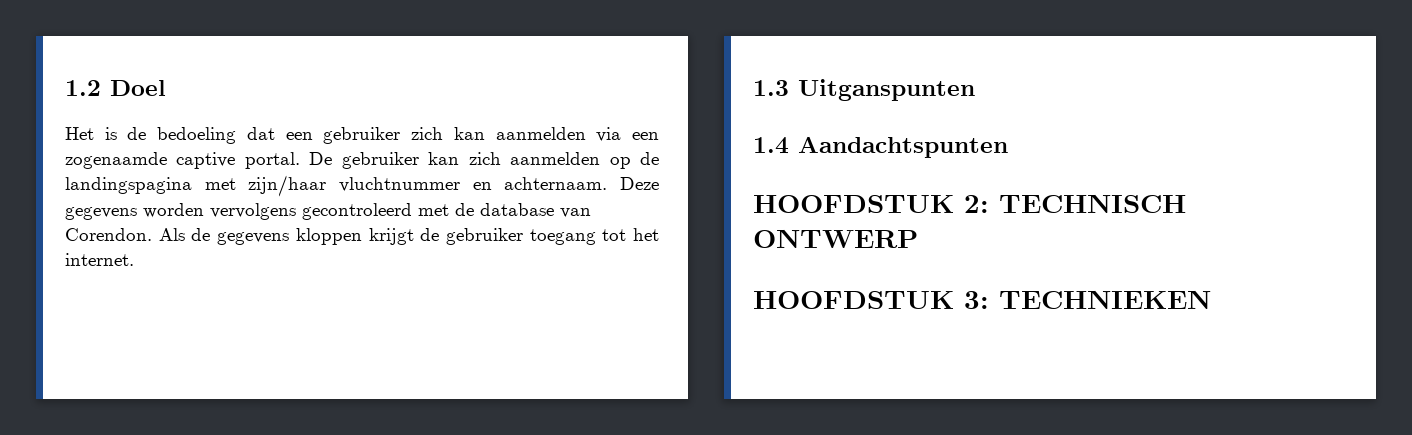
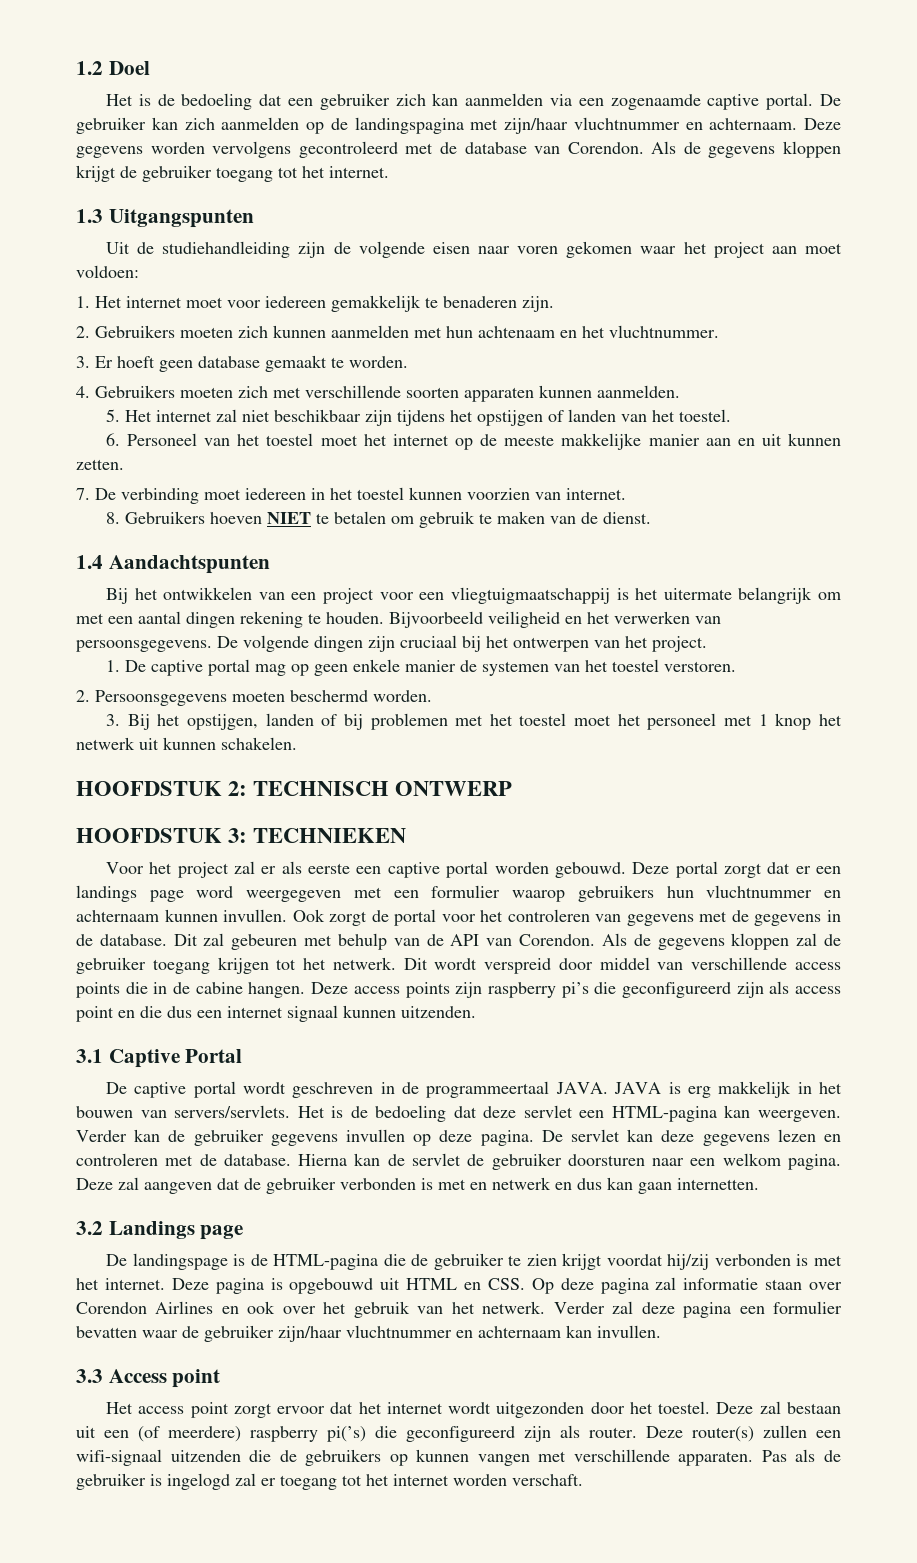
[798,79,975,101] [753,136,1008,158] Uitganspunten // 1.4 Aandachtspunten -> [108,209,254,228] [105,241,843,258] [76,265,139,278] [76,295,554,312] [76,325,719,338] [76,355,408,372] [76,385,680,402] [105,409,731,426] [105,433,842,450] [76,459,124,470] [76,487,626,504] [105,511,651,528] [76,555,270,574] [105,587,842,604] [76,611,721,628] [76,635,707,652] [105,659,736,676] [76,690,432,706] [105,713,843,730] [76,737,297,750] Uitgangspunten // Uit de studiehandleiding zijn de volgende eisen naar voren gekomen waar het project aan moet voldoen: // 1. Het internet moet voor iedereen gemakkelijk te benaderen zijn. // 2. Gebruikers moeten zich kunnen aanmelden met hun achtenaam en het vluchtnummer. // 3. Er hoeft geen database gemaakt te worden. // 4. Gebruikers moeten zich met verschillende soorten apparaten kunnen aanmelden. // 5. Het internet zal niet beschikbaar zijn tijdens het opstijgen of landen van het toestel. // 6. Personeel van het toestel moet het internet op de meeste makkelijke manier aan en uit kunnen zetten. // 7. De verbinding moet iedereen in het toestel kunnen voorzien van internet. // 8. Gebruikers hoeven NIET te betalen om gebruik te maken van de dienst. // 1.4 Aandachtspunten // Bij het ontwikkelen van een project voor een vliegtuigmaatschappij is het uitermate belangrijk om met een aantal dingen rekening te houden. Bijvoorbeeld veiligheid en het verwerken van persoonsgegevens. De volgende dingen zijn cruciaal bij het ontwerpen van het project. // 1. De captive portal mag op geen enkele manier de systemen van het toestel verstoren. // 2. Persoonsgegevens moeten beschermd worden. // 3. Bij het opstijgen, landen of bij problemen met het toestel moet het personeel met 1 knop het netwerk uit kunnen schakelen.
(1211, 299) none -> [105,861,841,878] [76,885,842,902] [76,909,841,926] [76,933,842,950] [76,957,841,974] [76,981,841,998] [76,1005,476,1022] [76,1049,243,1068] [105,1081,843,1098] [76,1105,842,1122] [76,1129,842,1146] [76,1153,842,1170] [76,1177,759,1194] [76,1221,244,1240] [105,1253,843,1270] [76,1277,842,1294] [76,1301,842,1318] [76,1325,661,1342] [76,1369,221,1388] [105,1401,842,1418] [76,1425,841,1442] [76,1449,842,1466] [76,1473,583,1490] // Voor het project zal er als eerste een captive portal worden gebouwd. Deze portal zorgt dat er een landings page word weergegeven met een formulier waarop gebruikers hun vluchtnummer en achternaam kunnen invullen. Ook zorgt de portal voor het controleren van gegevens met de gegevens in de database. Dit zal gebeuren met behulp van de API van Corendon. Als de gegevens kloppen zal de gebruiker toegang krijgen tot het netwerk. Dit wordt verspreid door middel van verschillende access points die in de cabine hangen. Deze access points zijn raspberry pi’s die geconfigureerd zijn als access point en die dus een internet signaal kunnen uitzenden. // 3.1 Captive Portal // De captive portal wordt geschreven in de programmeertaal JAVA. JAVA is erg makkelijk in het bouwen van servers/servlets. Het is de bedoeling dat deze servlet een HTML-pagina kan weergeven. Verder kan de gebruiker gegevens invullen op deze pagina. De servlet kan deze gegevens lezen en controleren met de database. Hierna kan de servlet de gebruiker doorsturen naar een welkom pagina. Deze zal aangeven dat de gebruiker verbonden is met en netwerk en dus kan gaan internetten. // 3.2 Landings page // De landingspage is de HTML-pagina die de gebruiker te zien krijgt voordat hij/zij verbonden is met het internet. Deze pagina is opgebouwd uit HTML en CSS. Op deze pagina zal informatie staan over Corendon Airlines en ook over het gebruik van het netwerk. Verder zal deze pagina een formulier bevatten waar de gebruiker zijn/haar vluchtnummer en achternaam kan invullen. // 3.3 Access point // Het access point zorgt ervoor dat het internet wordt uitgezonden door het toestel. Deze zal bestaan uit een (of meerdere) raspberry pi(’s) die geconfigureerd zijn als router. Deze router(s) zullen een wifi-signaal uitzenden die de gebruikers op kunnen vangen met verschillende apparaten. Pas als de gebruiker is ingelogd zal er toegang tot het internet worden verschaft.

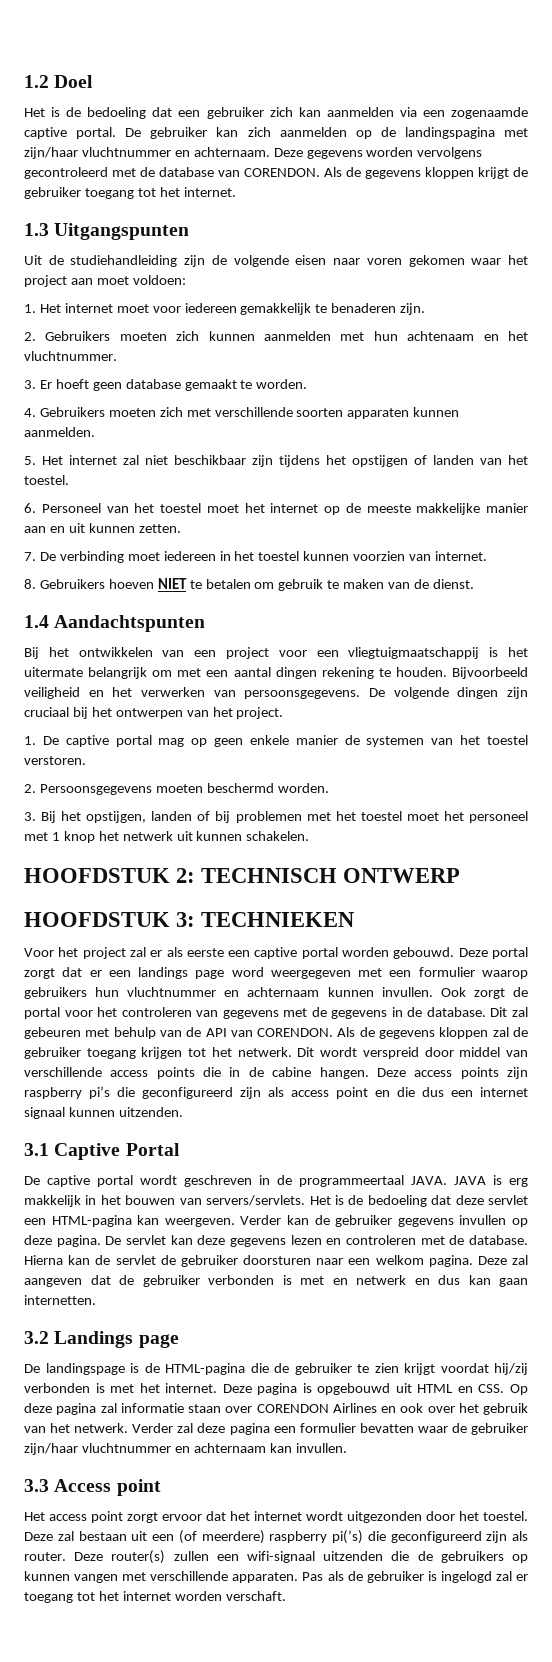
[567,142,644,154] Corendon. -> [244,168,320,177] CORENDON.
[519,934,596,946] Corendon. -> [257,1028,334,1037] CORENDON.
[76,1302,147,1314] Corendon -> [256,1404,329,1413] CORENDON

